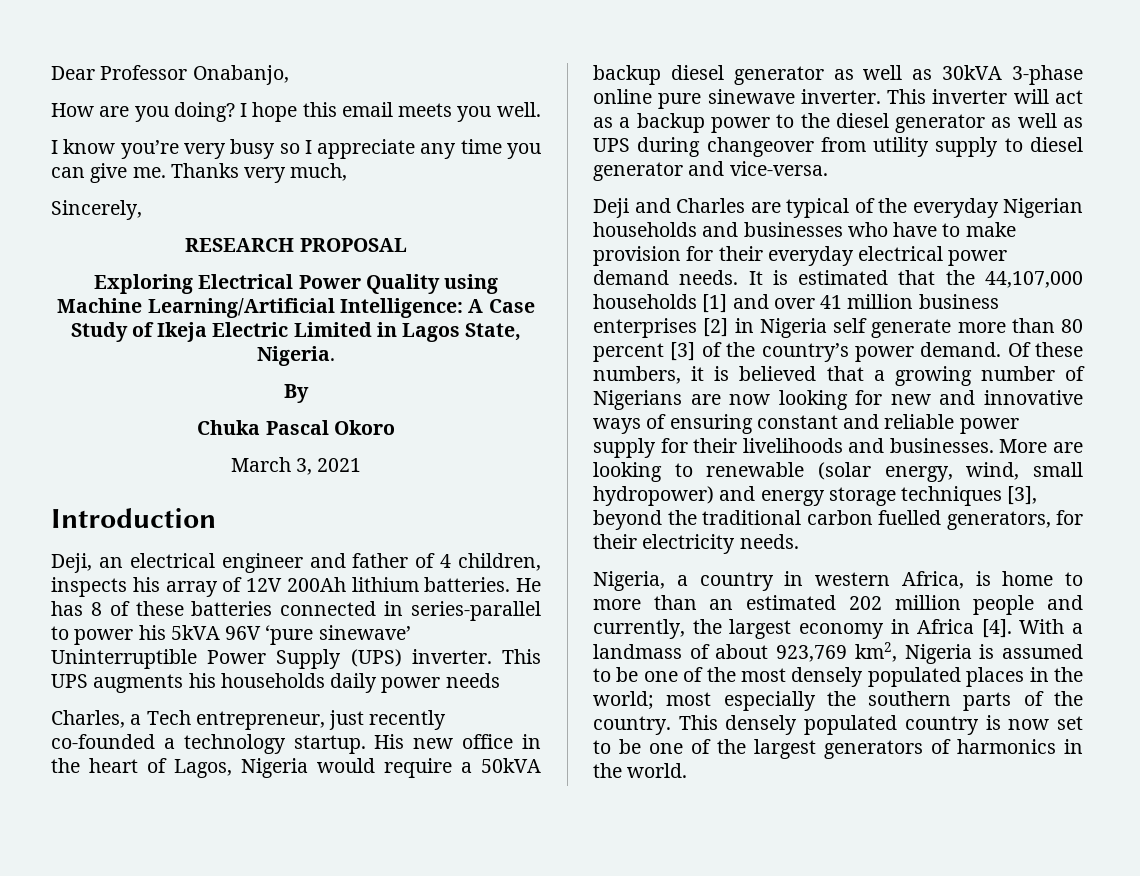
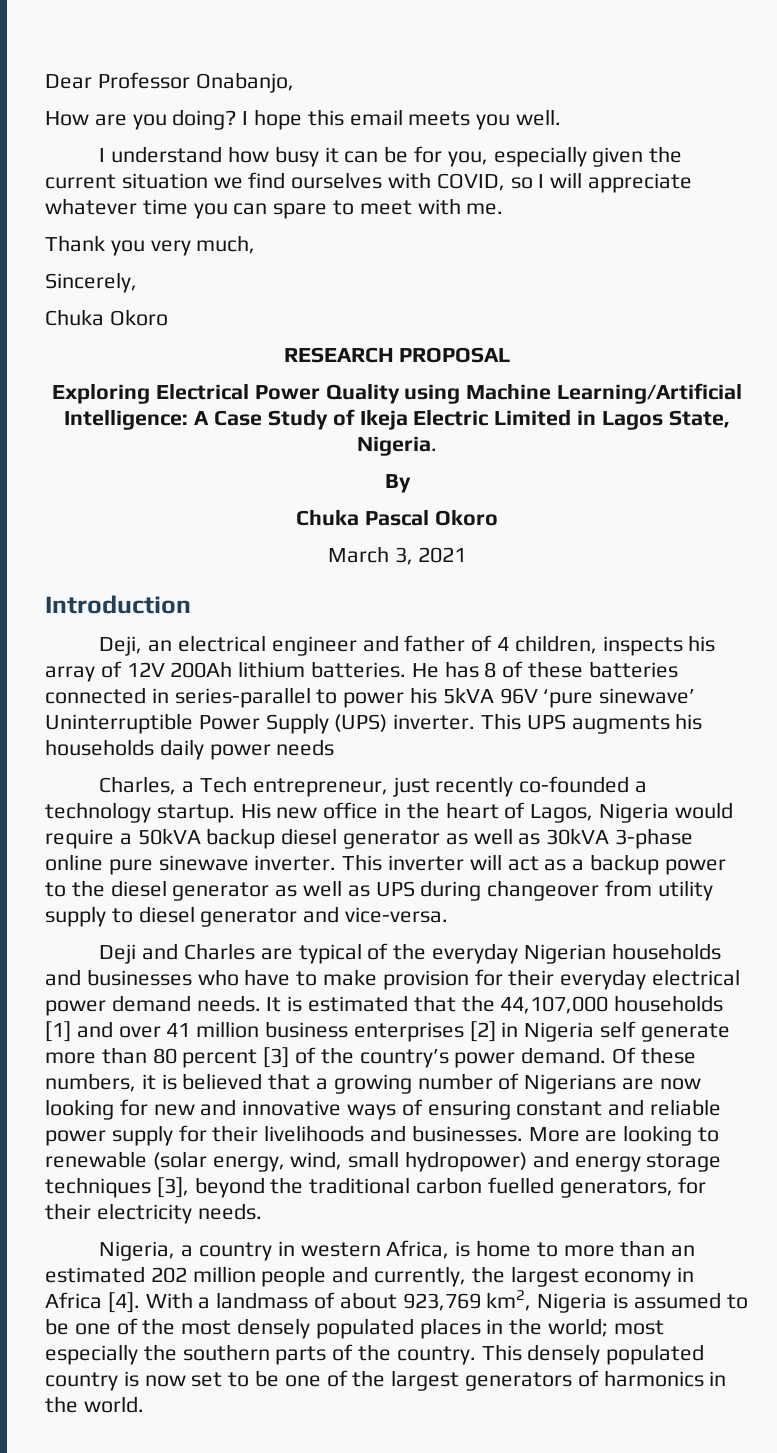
[63,139,542,159] [51,163,128,183] know you’re very busy so I appreciate any time you can give -> [111,146,683,167] [45,172,693,193] [45,198,461,219] understand how busy it can be for you, especially given the current situation we find ourselves with COVID, so I will appreciate whatever time you can spare to meet with
[170,163,239,178] Thanks -> [45,235,145,256] // Thank you
(142, 210) none -> [45,309,168,326] // Chuka Okoro

